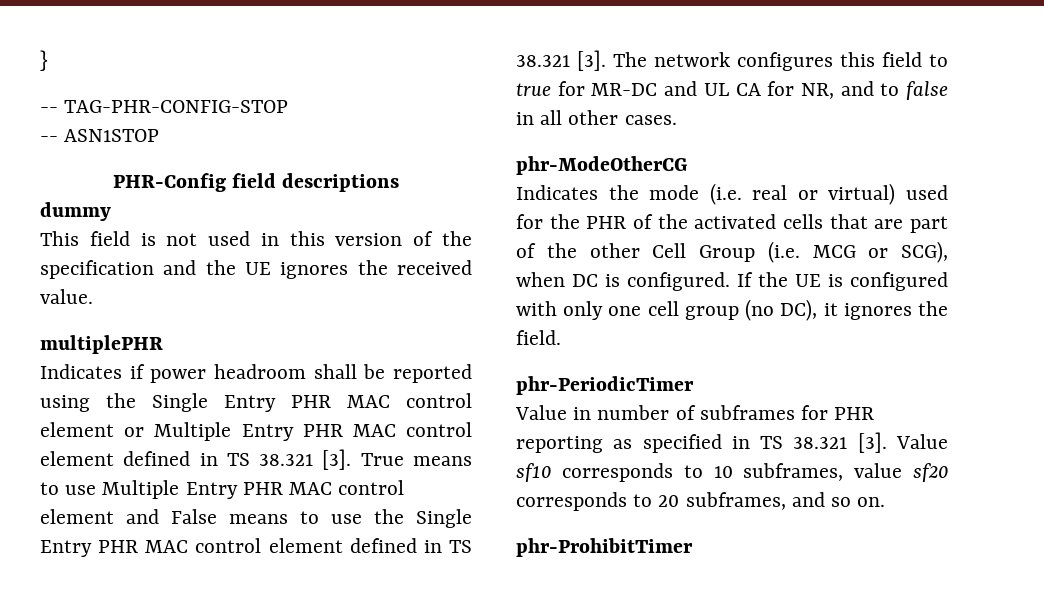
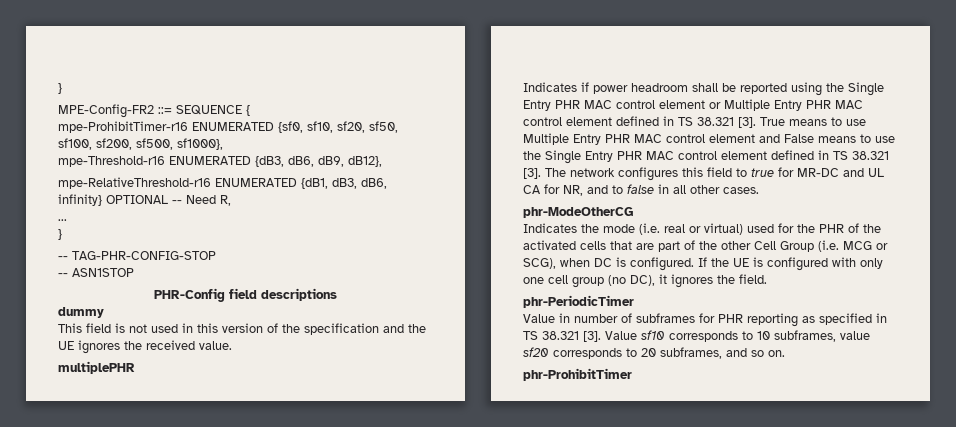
[40,50,48,71] } -> [58,83,62,94] [58,104,250,118] [58,121,398,133] [58,138,223,150] [58,156,382,167] [58,177,387,189] [58,194,231,206] [58,219,67,221] [58,229,62,240] } // MPE-Config-FR2 ::= SEQUENCE { // mpe-ProhibitTimer-r16 ENUMERATED {sf0, sf10, sf20, sf50, sf100, sf200, sf500, sf1000}, // mpe-Threshold-r16 ENUMERATED {dB3, dB6, dB9, dB12}, // mpe-RelativeThreshold-r16 ENUMERATED {dB1, dB3, dB6, infinity} OPTIONAL -- Need R, // ... // }

